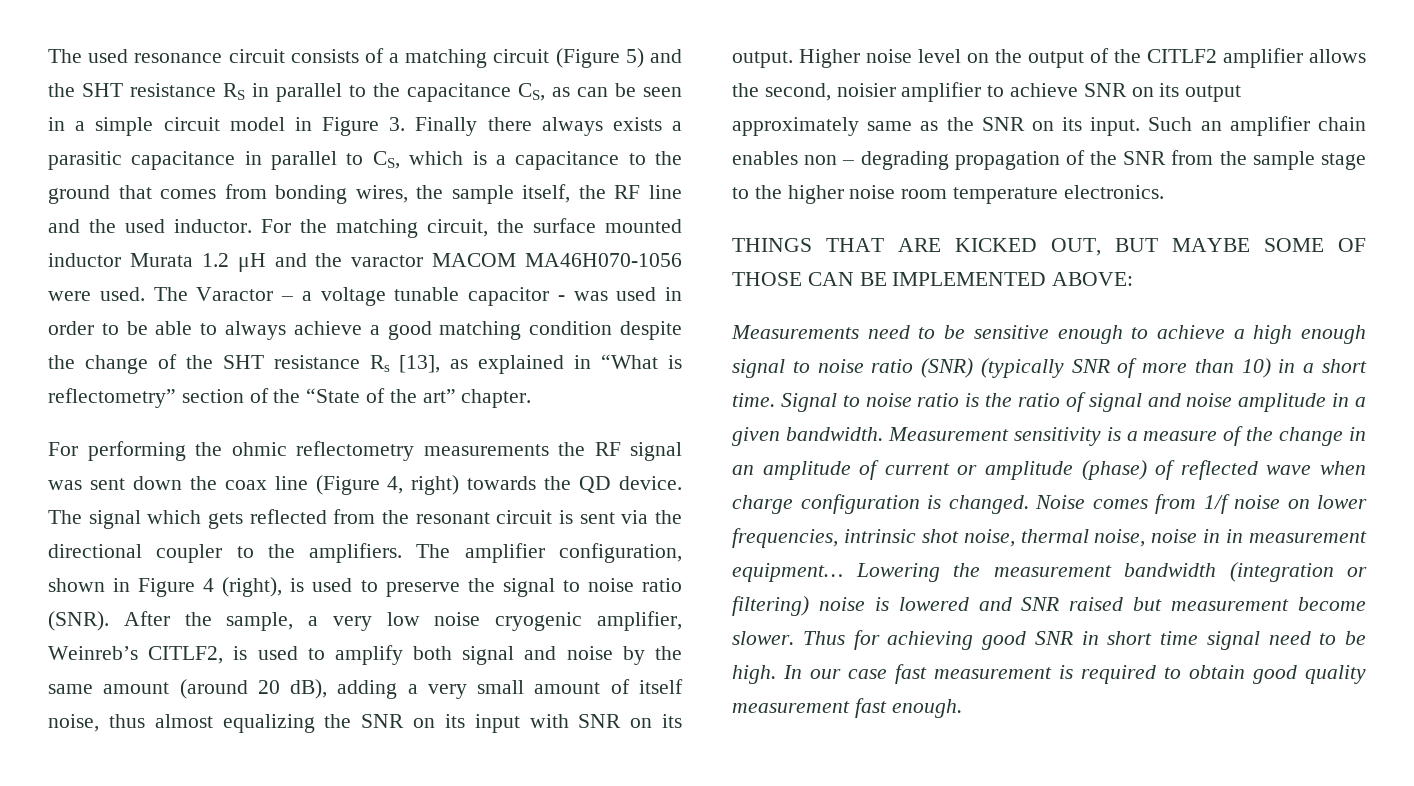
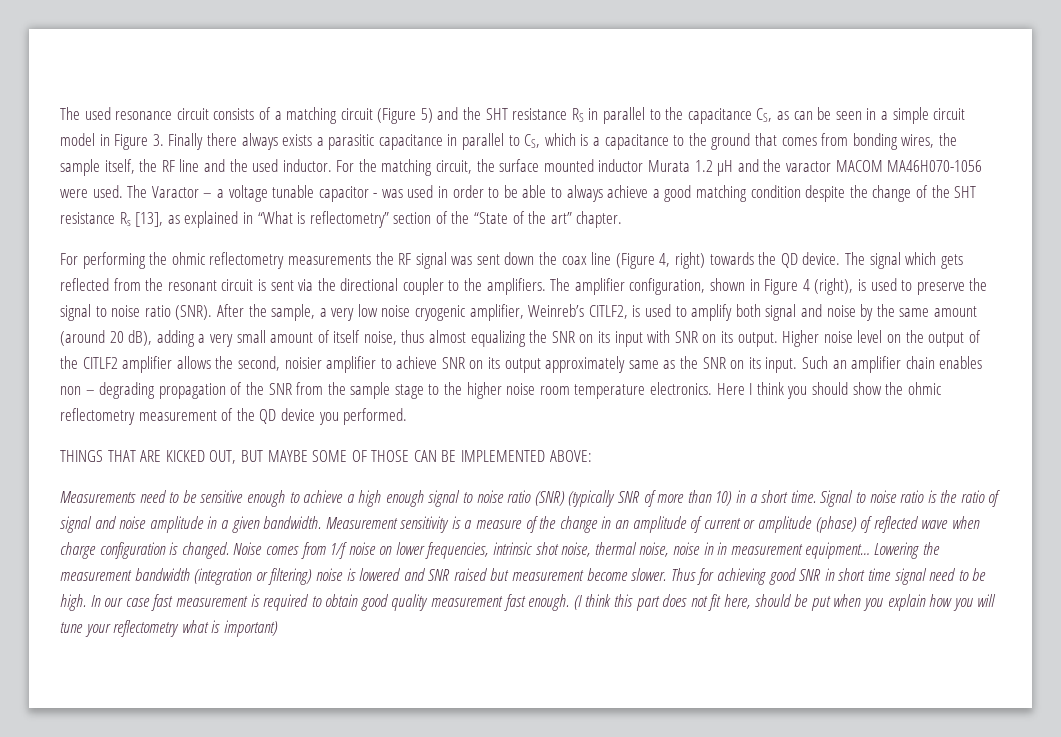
(1164, 192) none -> [716,382,941,399] [60,408,408,425] Here I think you should show the ohmic reflectometry measurement of the QD device you performed.
(962, 708) none -> [573,594,997,611] [60,620,278,637] (I think this part does not fit here, should be put when you explain how you will tune your reflectometry what is important)

